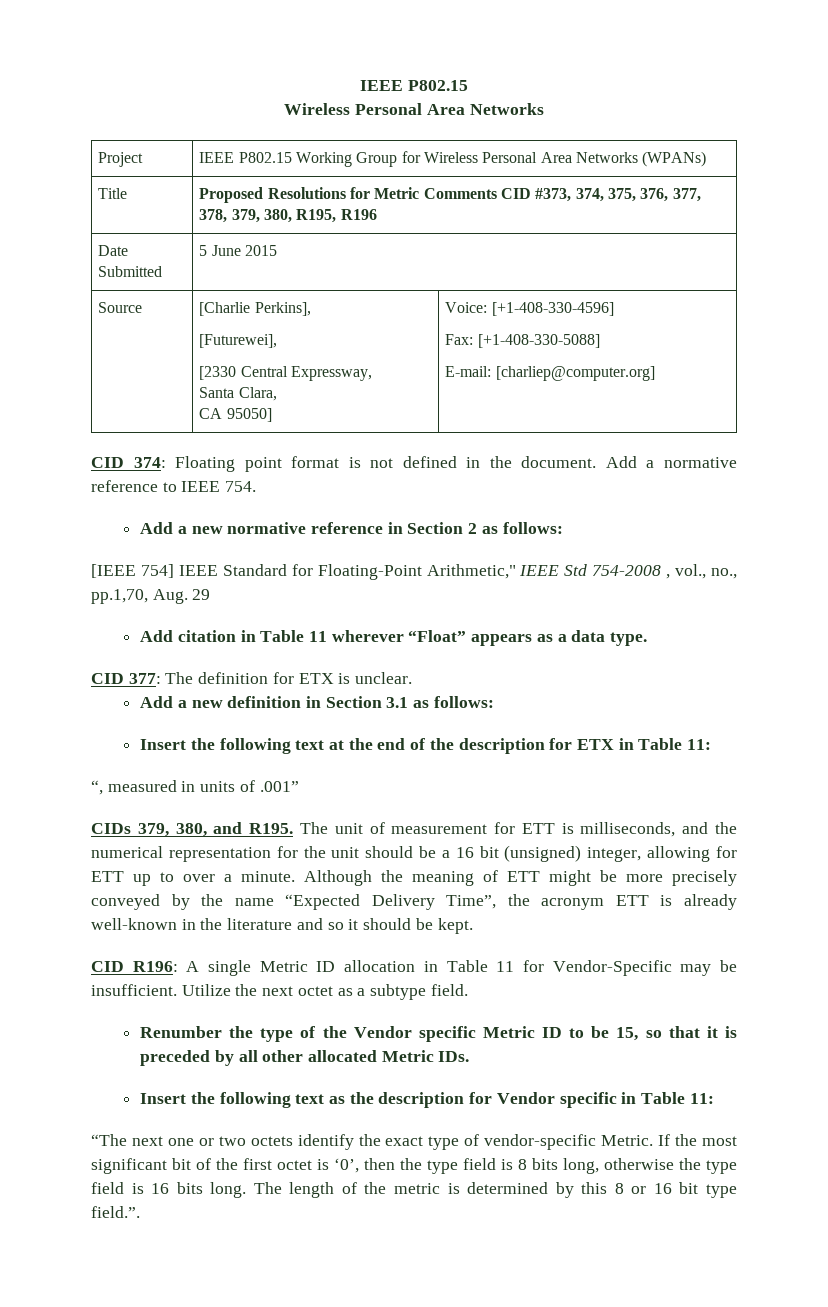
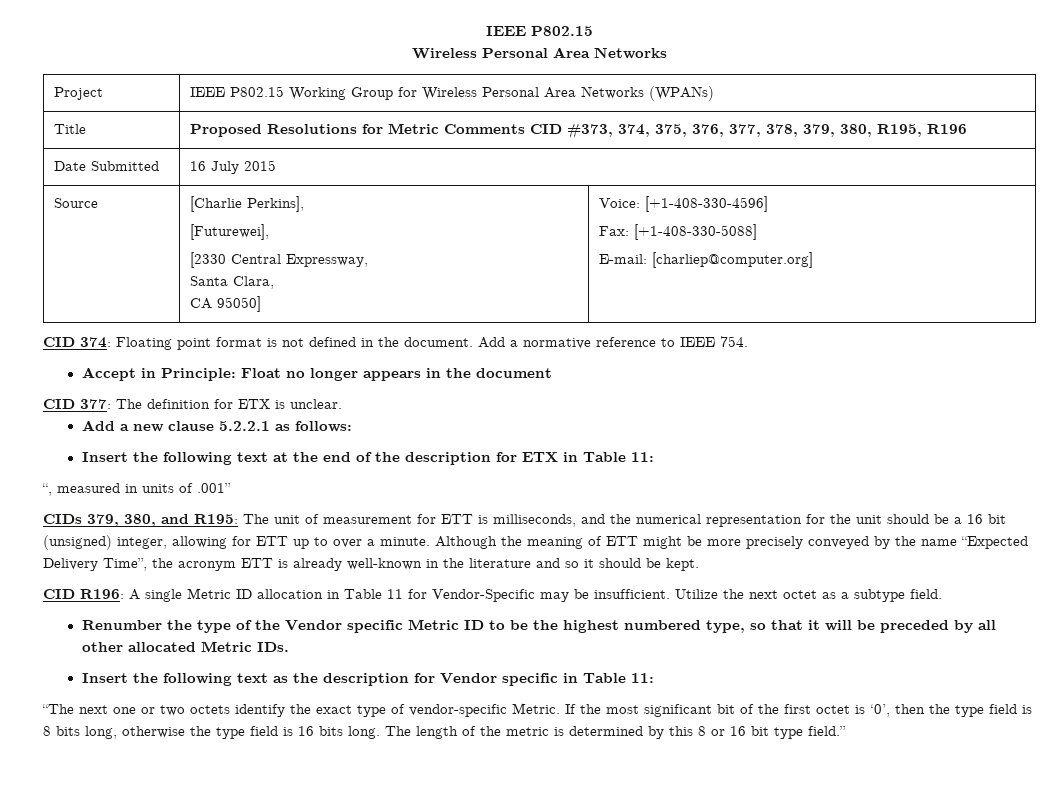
[199,245,241,256] 5 June -> [190,161,240,174] 16 July
[140,522,563,534] [91,564,737,580] [91,589,211,604] [140,630,648,646] Add a new normative reference in Section 2 as follows: // [IEEE 754] IEEE Standard for Floating-Point Arithmetic," IEEE Std 754-2008 , vol., no., pp.1,70, Aug. 29 // Add citation in Table 11 wherever “Float” appears as a data type. -> [81,367,552,381] Accept in Principle: Float no longer appears in the document
[227,696,409,708] definition in Section 3.1 -> [167,421,270,431] clause 5.2.2.1
[249,823,294,834] R195. -> [194,514,238,524] R195:
[616,1027,639,1041] 15, -> [532,620,745,633] the highest numbered type,
[725,1026,737,1038] is -> [824,620,875,631] will be
[91,1206,140,1218] field.”. -> [808,726,846,736] field.”

